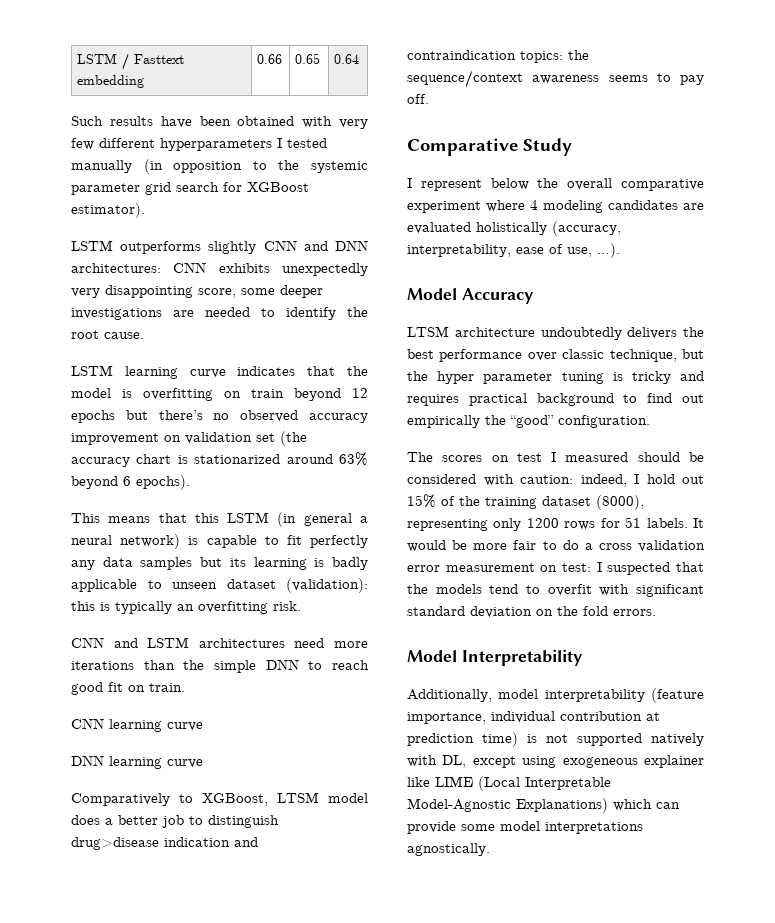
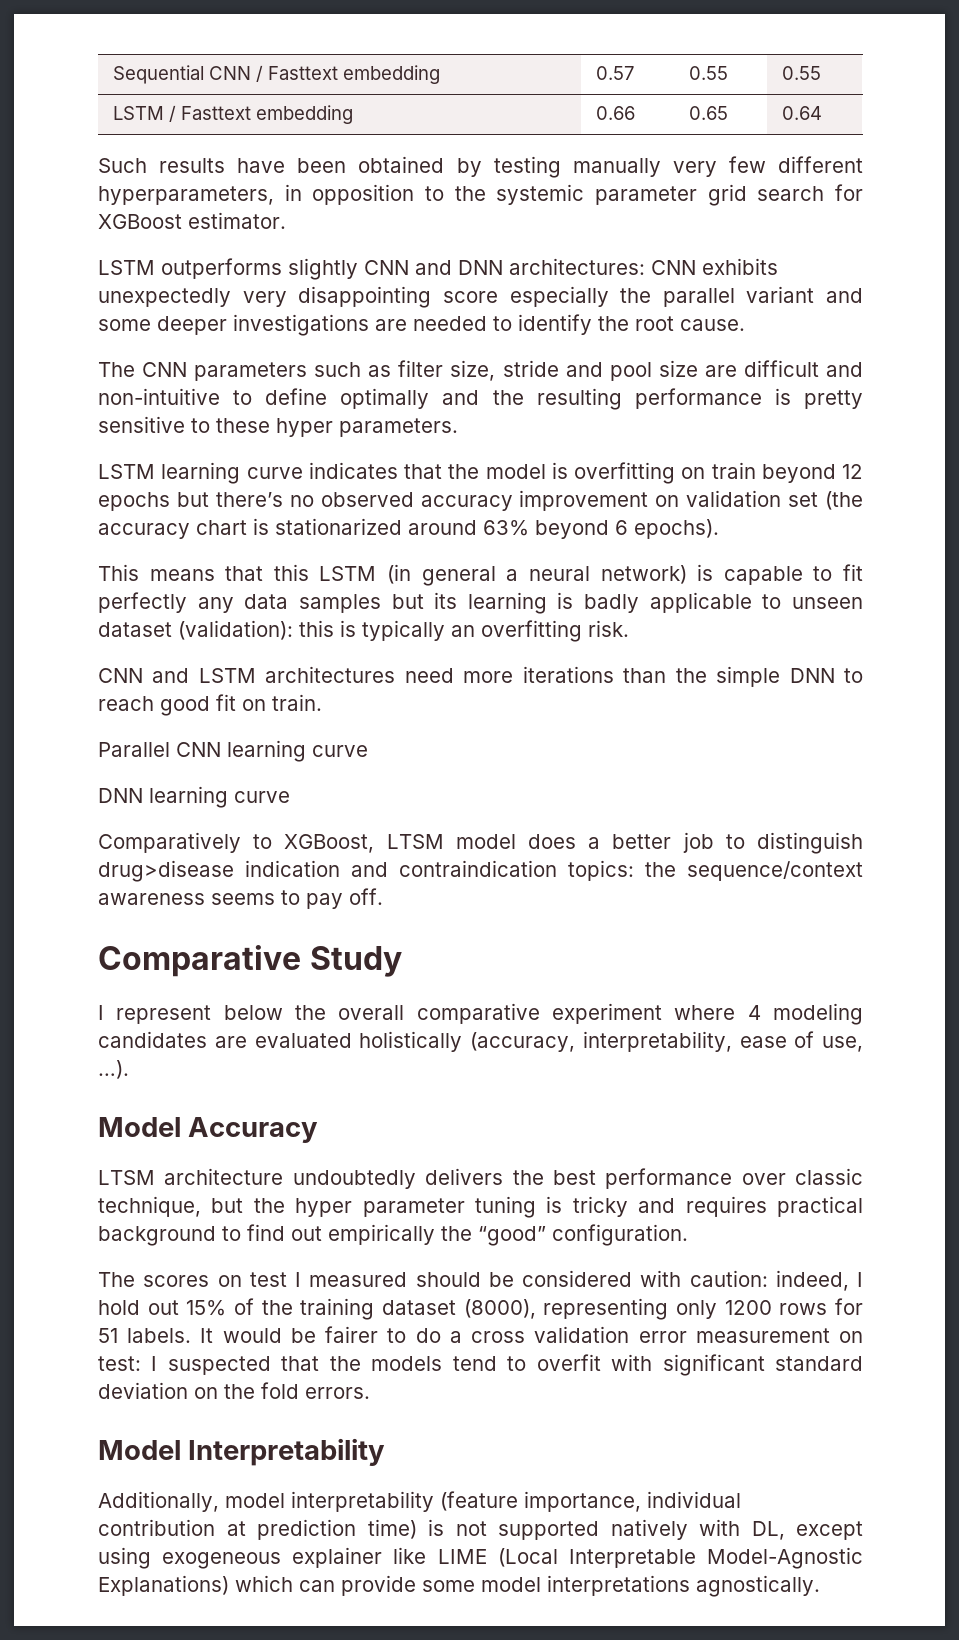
(77, 58) none -> [113,65,441,84] [596,66,635,80] [689,66,729,80] [782,66,822,80] Sequential CNN / Fasttext embedding | 0.57 | 0.55 | 0.55 //
[302,116,368,129] [71,138,327,151] [71,159,163,174] with very few different hyperparameters I tested manually (in -> [456,156,864,178] [98,184,302,205] by testing manually very few different hyperparameters, in
[71,203,145,218] estimator). -> [188,212,286,229] estimator.
[198,288,236,298] score, -> [442,286,863,307] score especially the parallel variant and
(144, 335) none -> [98,360,864,381] [98,388,863,410] [98,416,458,437] // The CNN parameters such as filter size, stride and pool size are difficult and non-intuitive to define optimally and the resulting performance is pretty sensitive to these hyper parameters.
(185, 687) none -> [98,742,170,757] Parallel
[473,540,537,550] more fair -> [325,1326,379,1343] fairer

